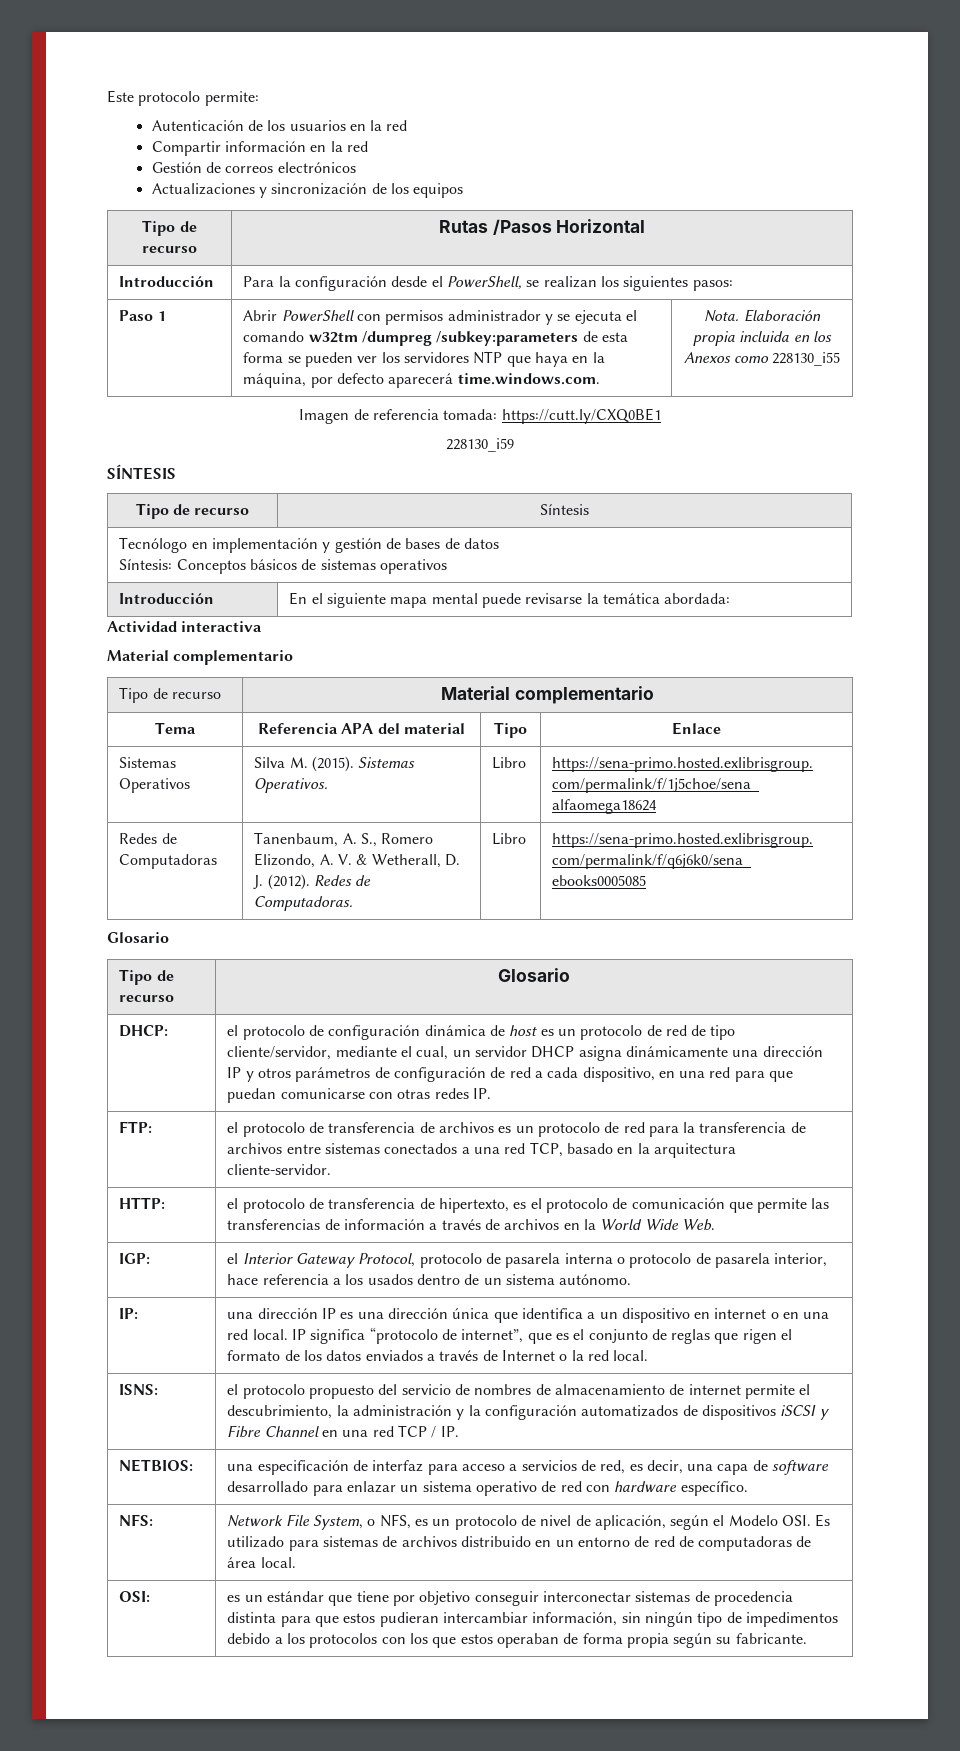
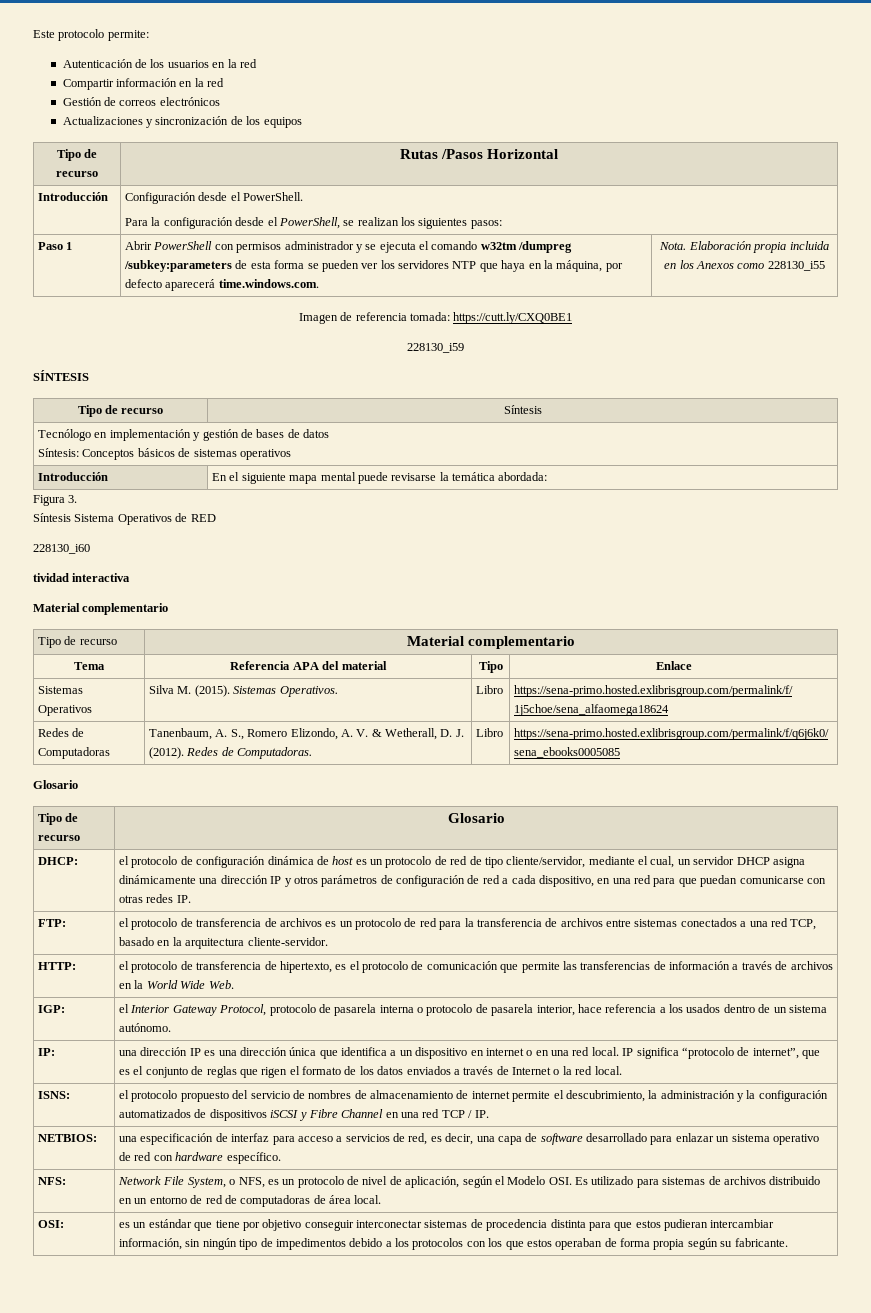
(215, 281) none -> [125,192,304,204] Configuración desde el PowerShell. //
[107,621,177,632] Actividad -> [33,495,78,506] [33,513,216,525] [33,544,90,554] [33,573,69,582] Figura 3. // Síntesis Sistema Operativos de RED // 228130_i60 // tividad

